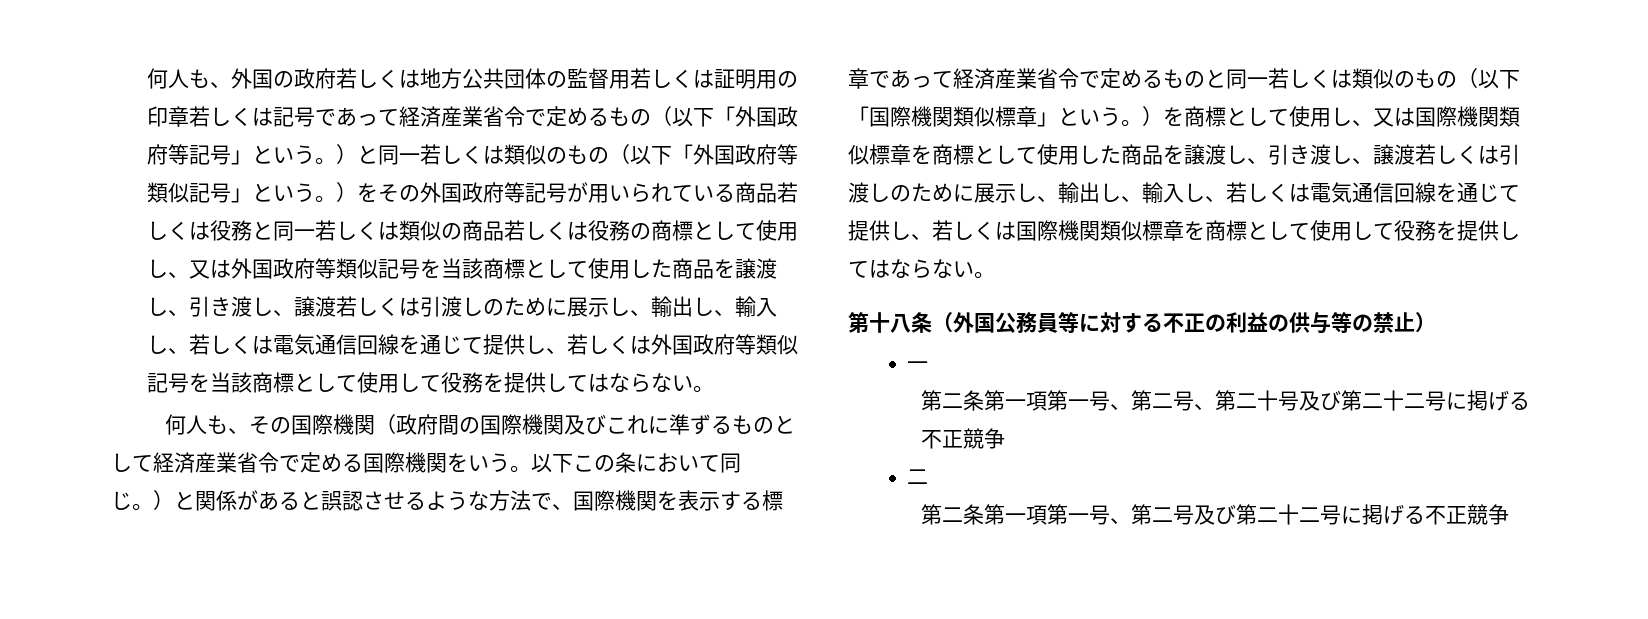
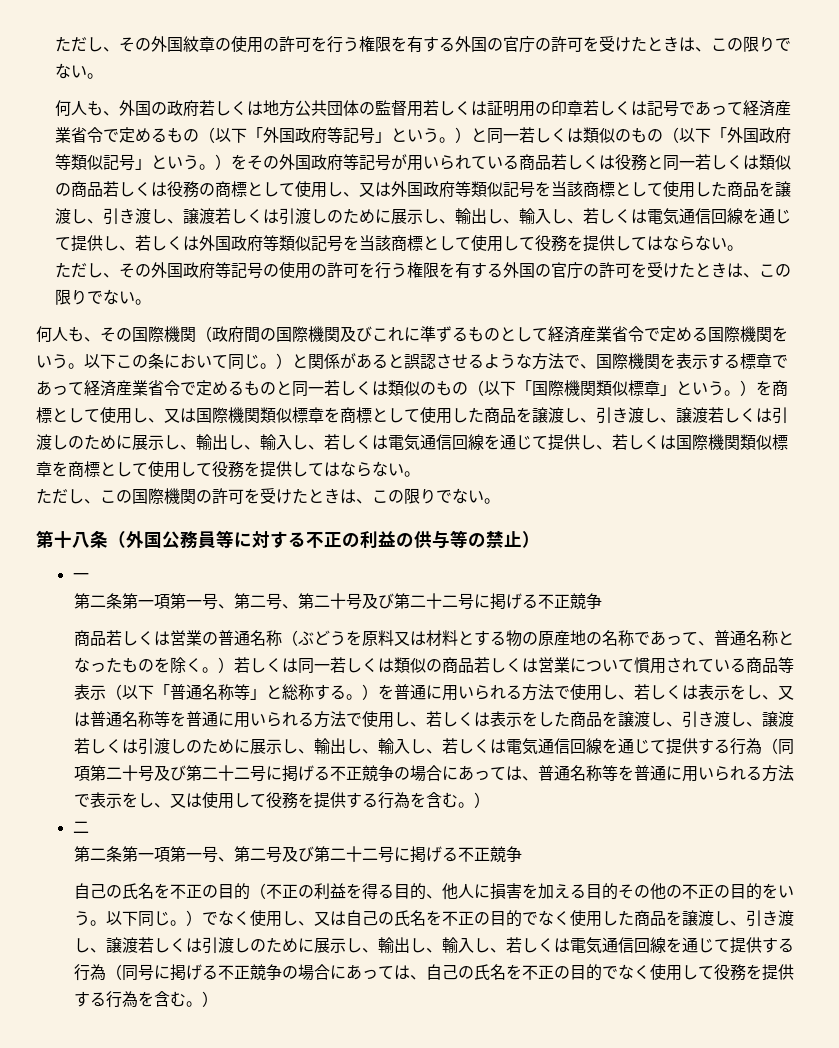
(147, 78) none -> [55,36,792,53] [55,63,104,79] ただし、その外国紋章の使用の許可を行う権限を有する外国の官庁の許可を受けたときは、この限りでない。 //
(715, 389) none -> [55,262,792,279] [55,289,152,305] // ただし、その外国政府等記号の使用の許可を行う権限を有する外国の官庁の許可を受けたときは、この限りでない。
(995, 275) none -> [36,488,500,505] // ただし、この国際機関の許可を受けたときは、この限りでない。
(1005, 438) none -> [74,630,795,647] [74,657,795,674] [74,684,795,701] [74,711,795,728] [74,738,795,755] [74,765,795,782] [74,792,491,809] // 商品若しくは営業の普通名称（ぶどうを原料又は材料とする物の原産地の名称であって、普通名称となったものを除く。）若しくは同一若しくは類似の商品若しくは営業について慣用されている商品等表示（以下「普通名称等」と総称する。）を普通に用いられる方法で使用し、若しくは表示をし、又は普通名称等を普通に用いられる方法で使用し、若しくは表示をした商品を譲渡し、引き渡し、譲渡若しくは引渡しのために展示し、輸出し、輸入し、若しくは電気通信回線を通じて提供する行為（同項第二十号及び第二十二号に掲げる不正競争の場合にあっては、普通名称等を普通に用いられる方法で表示をし、又は使用して役務を提供する行為を含む。）
(1509, 514) none -> [74,883,795,900] [74,910,795,927] [74,937,795,954] [74,964,795,981] [74,991,219,1008] // 自己の氏名を不正の目的（不正の利益を得る目的、他人に損害を加える目的その他の不正の目的をいう。以下同じ。）でなく使用し、又は自己の氏名を不正の目的でなく使用した商品を譲渡し、引き渡し、譲渡若しくは引渡しのために展示し、輸出し、輸入し、若しくは電気通信回線を通じて提供する行為（同号に掲げる不正競争の場合にあっては、自己の氏名を不正の目的でなく使用して役務を提供する行為を含む。）

